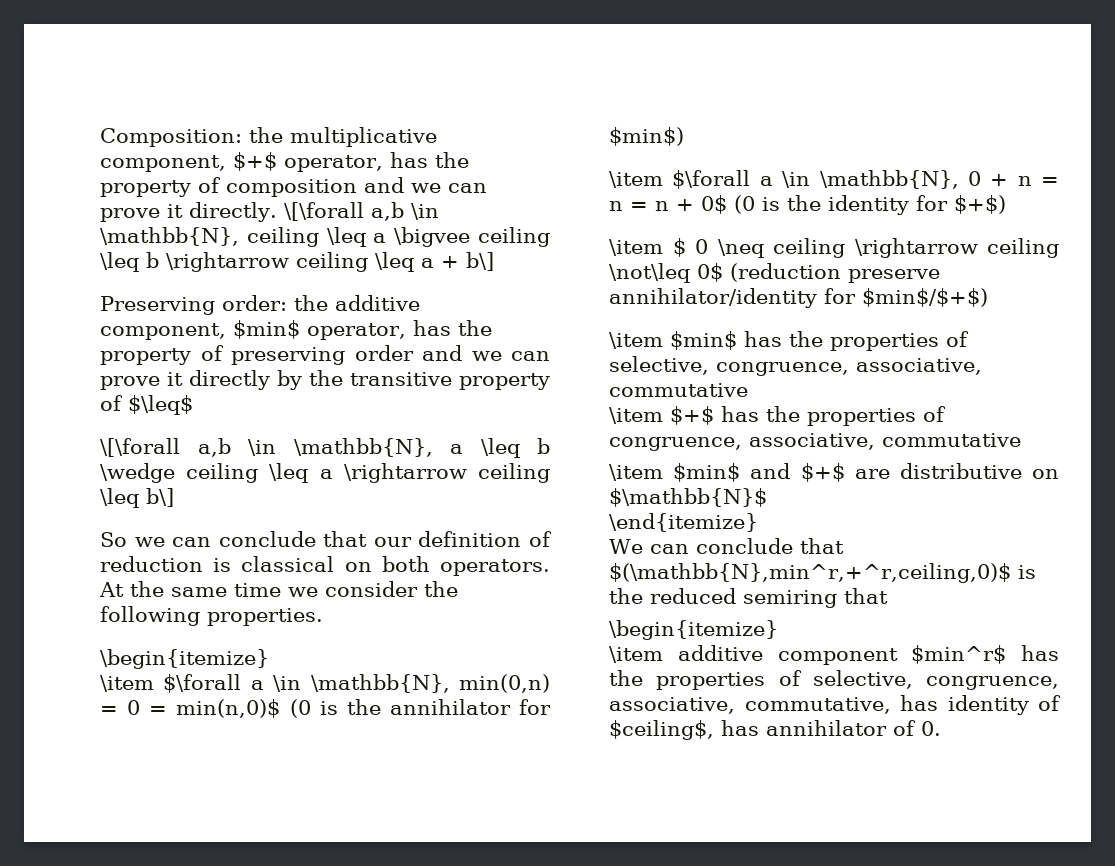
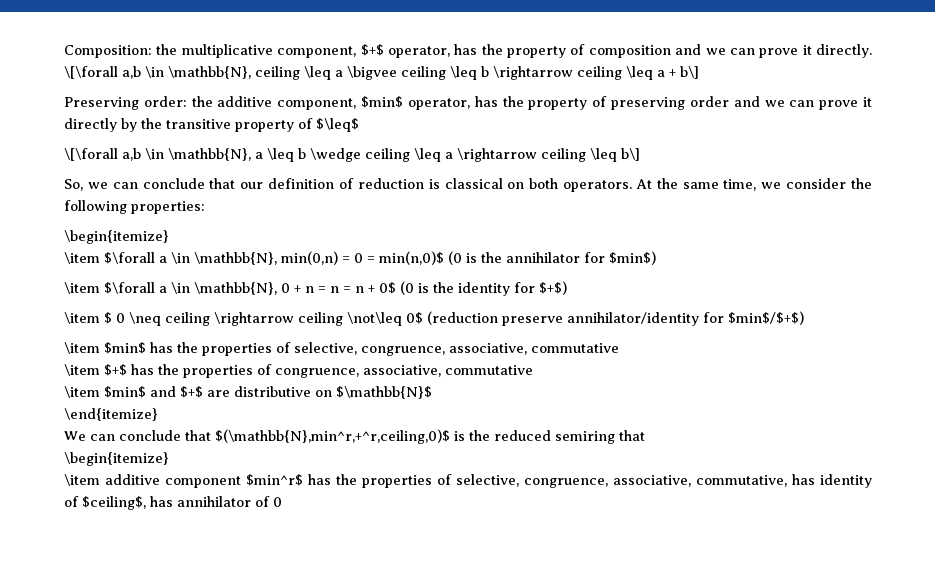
[100,532,127,547] So -> [64,179,83,191] So,
[234,583,281,597] time -> [723,179,757,191] time,
[207,608,323,626] properties. -> [131,201,205,214] properties:
[921,721,941,736] 0. -> [273,497,282,507] 0

